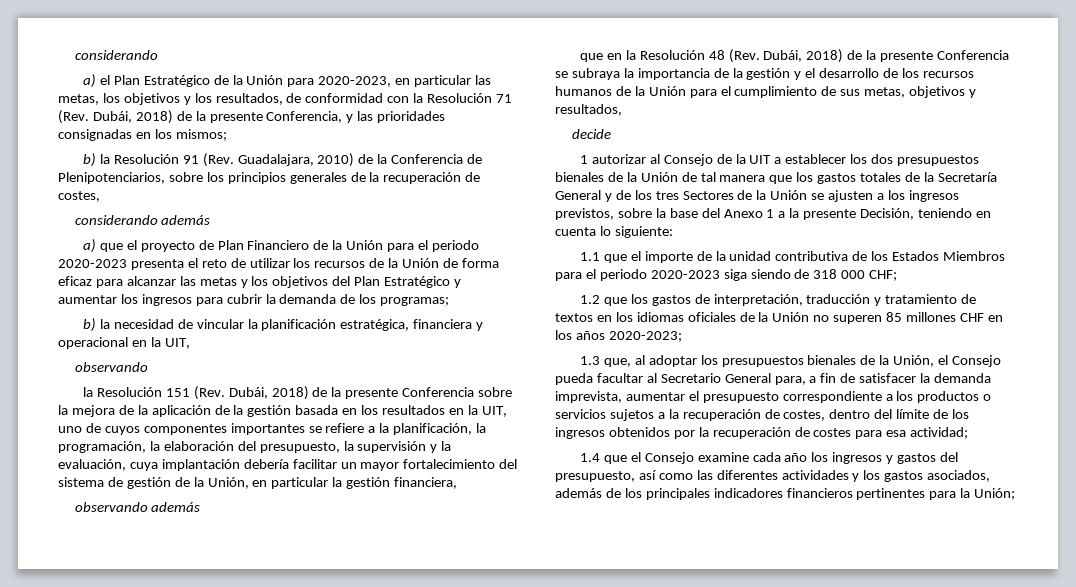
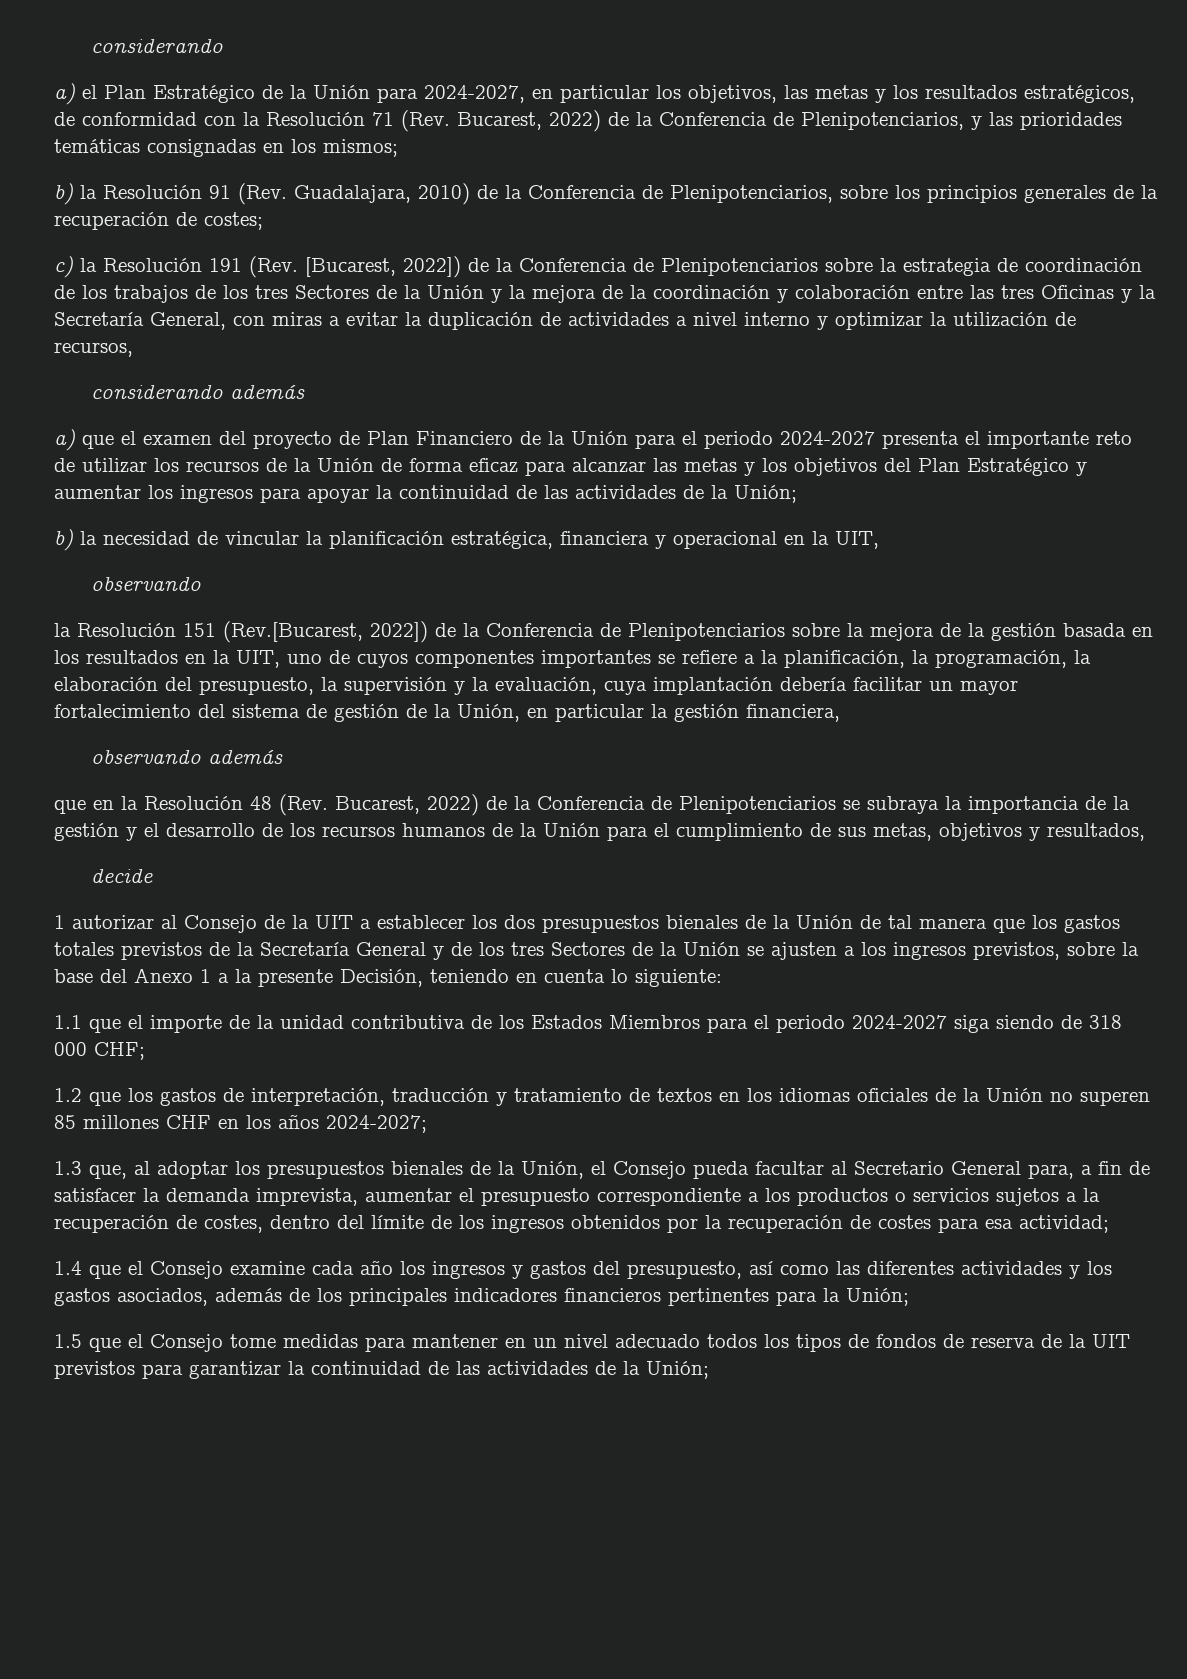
[318,75,492,87] [58,93,283,105] 2020-2023, en particular las metas, los objetivos y los resultados, -> [424,85,1135,103] 2024-2027, en particular los objetivos, las metas y los resultados estratégicos,
[92,110,343,124] Dubái, 2018) de la presente Conferencia, -> [457,110,964,132] Bucarest, 2022) de la Conferencia de Plenipotenciarios,
(446, 117) none -> [54,139,140,153] temáticas
[58,191,100,202] costes, -> [204,212,263,230] [54,256,1142,278] [54,285,1156,303] [54,312,1076,330] [54,342,133,357] costes; // c) la Resolución 191 (Rev. [Bucarest, 2022]) de la Conferencia de Plenipotenciarios sobre la estrategia de coordinación de los trabajos de los tres Sectores de la Unión y la mejora de la coordinación y colaboración entre las tres Oficinas y la Secretaría General, con miras a evitar la duplicación de actividades a nivel interno y optimizar la utilización de recursos,
(137, 245) none -> [143,431,246,445] examen del
[58,259,127,268] 2020-2023 -> [780,431,875,445] 2024-2027
(198, 263) none -> [987,431,1089,449] importante
[226,294,450,306] cubrir la demanda de los programas; -> [307,485,797,503] apoyar la continuidad de las actividades de la Unión;
[193,386,475,400] (Rev. Dubái, 2018) de la presente Conferencia -> [223,621,785,643] (Rev.[Bucarest, 2022]) de la Conferencia de Plenipotenciarios
[151,405,244,417] aplicación de la -> (985, 630) none
[763,49,1010,63] Dubái, 2018) de la presente Conferencia -> [335,794,836,816] Bucarest, 2022) de la Conferencia de Plenipotenciarios
(902, 177) none -> [121,942,202,960] previstos
[650,270,720,279] 2020-2023 -> [852,1015,947,1029] 2024-2027
[608,331,682,342] 2020-2023; -> [326,1115,427,1133] 2024-2027;
(1016, 494) none -> [54,1334,1130,1352] [54,1361,709,1379] // 1.5 que el Consejo tome medidas para mantener en un nivel adecuado todos los tipos de fondos de reserva de la UIT previstos para garantizar la continuidad de las actividades de la Unión;

